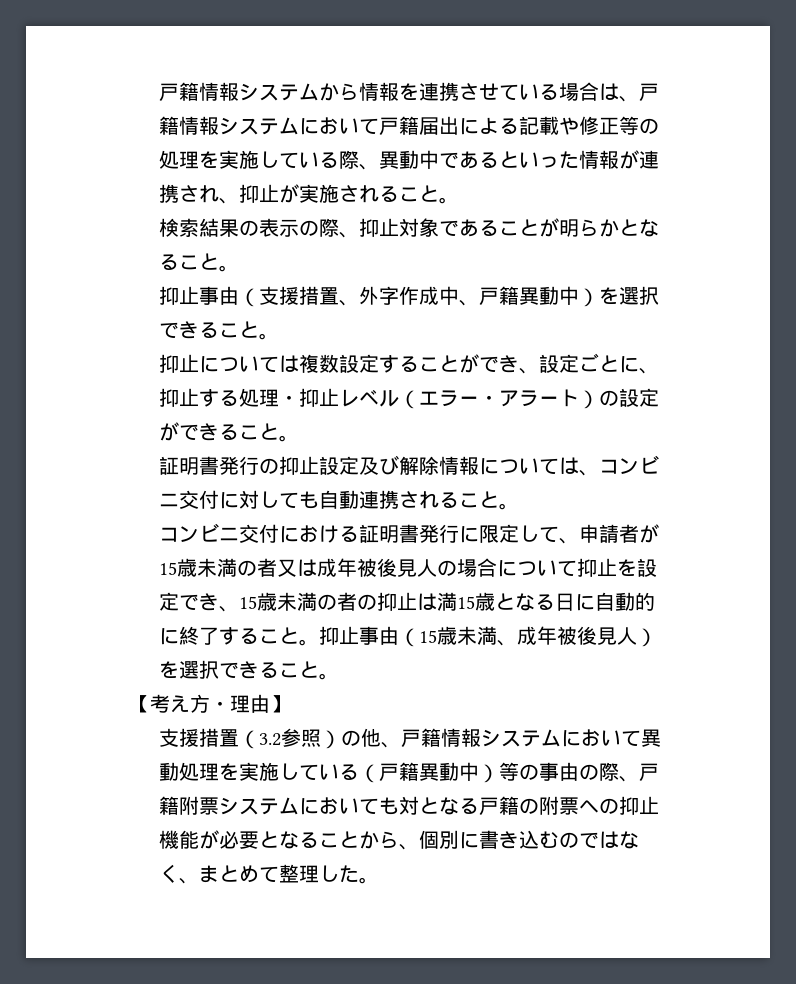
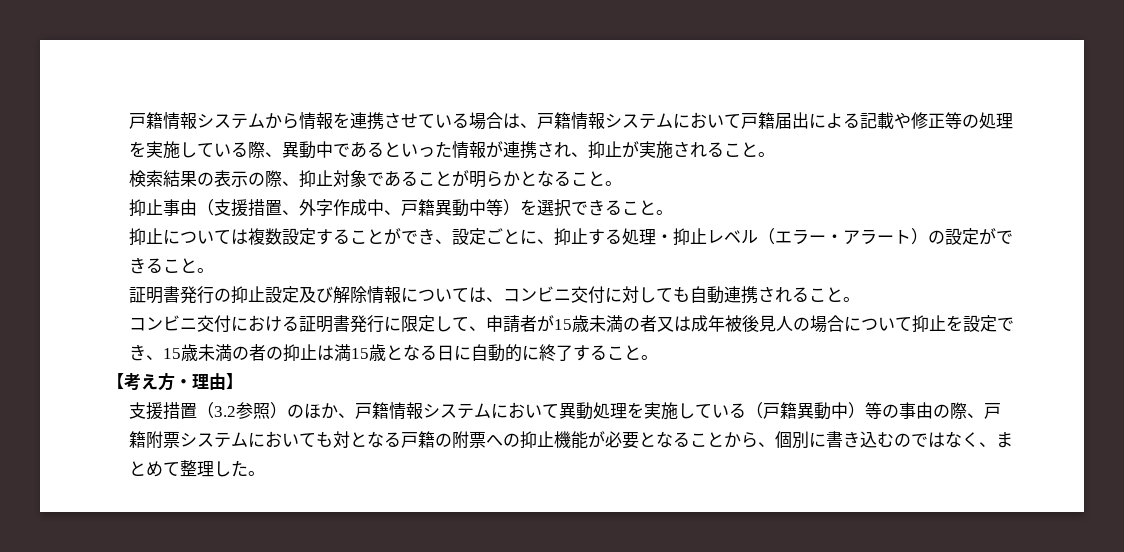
(580, 295) none -> [485,199,503,216] 等
[319,626,658,647] [159,660,340,680] 抑止事由（15歳未満、成年被後見人）を選択できること。 -> (658, 357) none
[361,728,382,747] 他 -> [303,403,338,419] ほか

